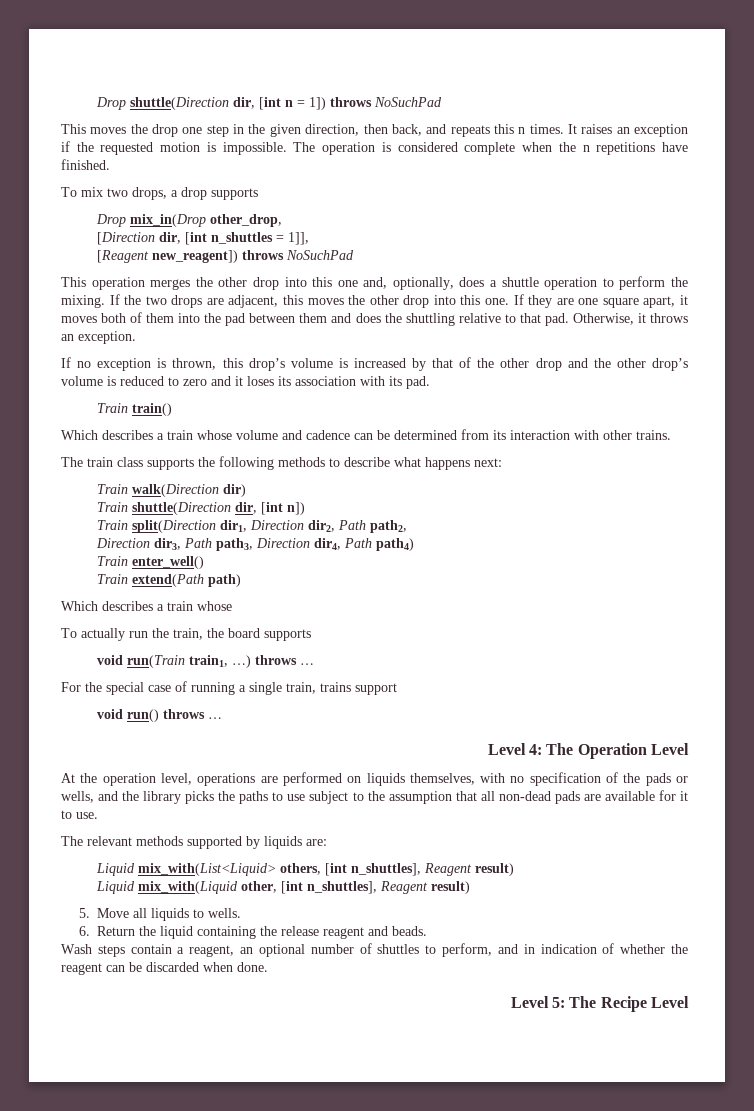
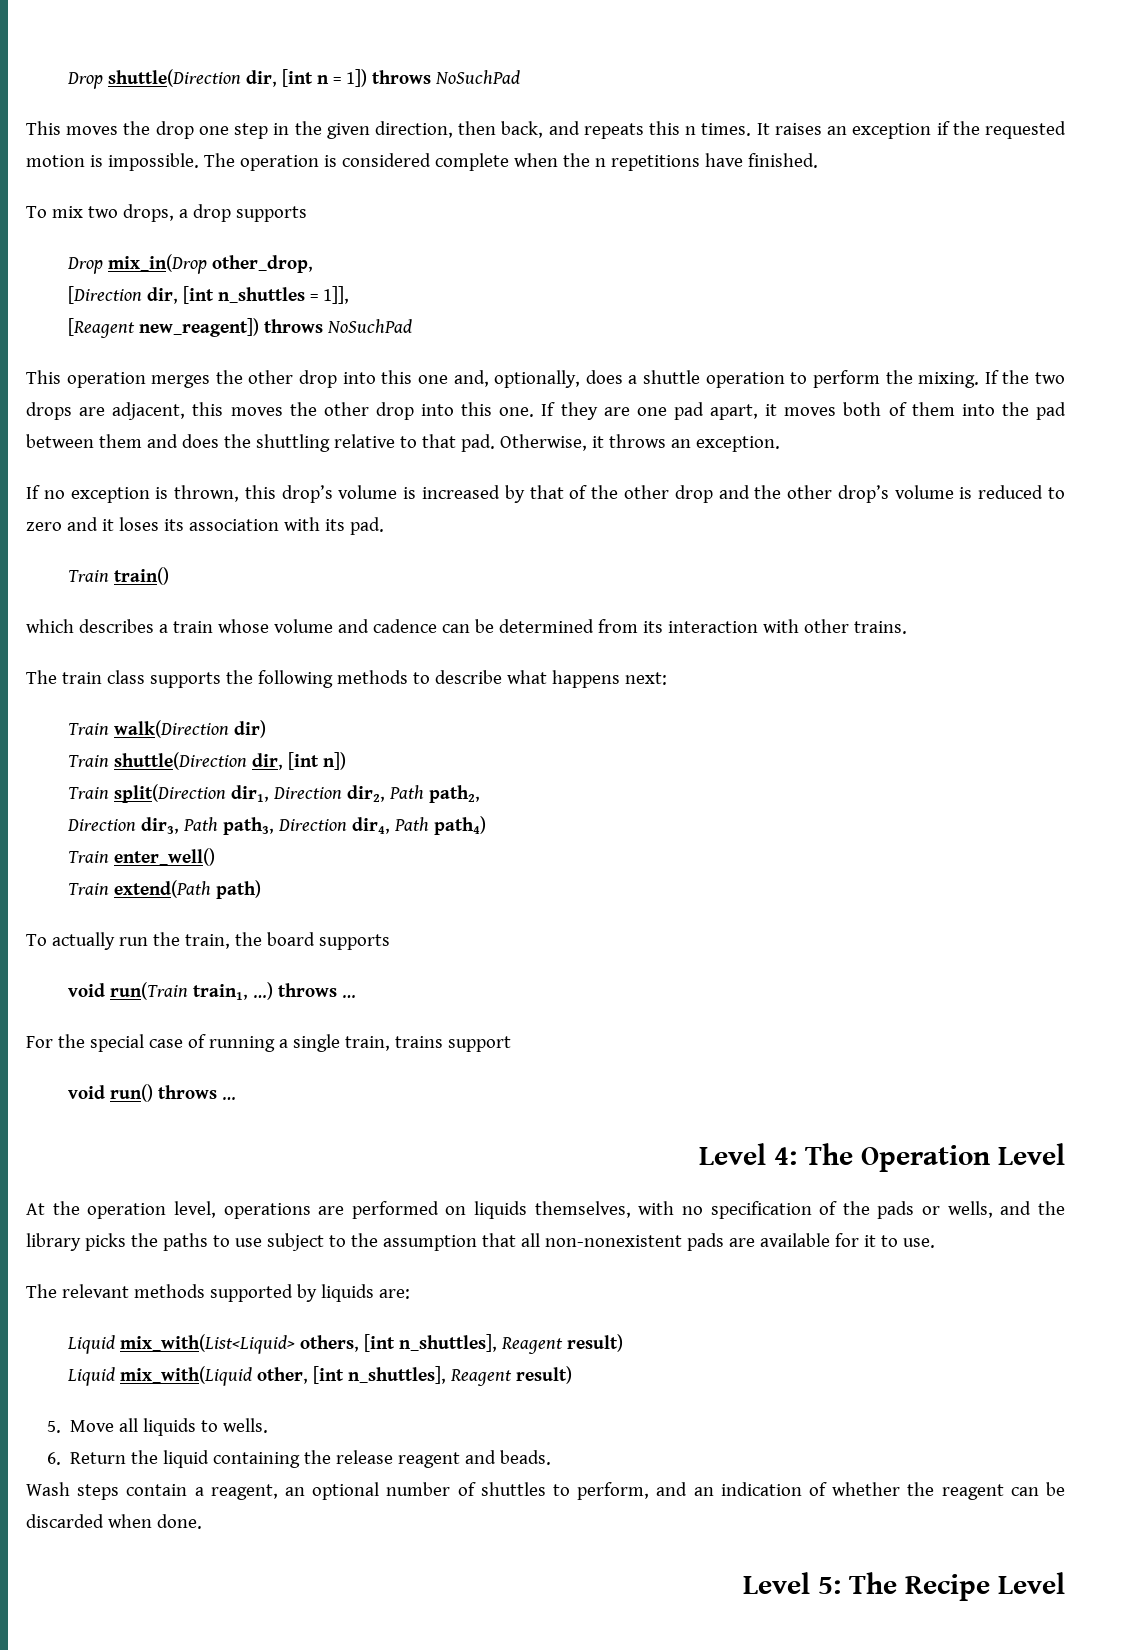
[602,298,639,308] square -> [673,402,704,420] pad
[61,430,98,440] Which -> [26,619,74,633] which
[61,601,232,611] // Which describes a train whose -> (261, 889) none
[498,791,551,801] non-dead -> [544,1235,682,1247] non-nonexistent
[523,944,535,954] in -> [693,1487,714,1496] an

